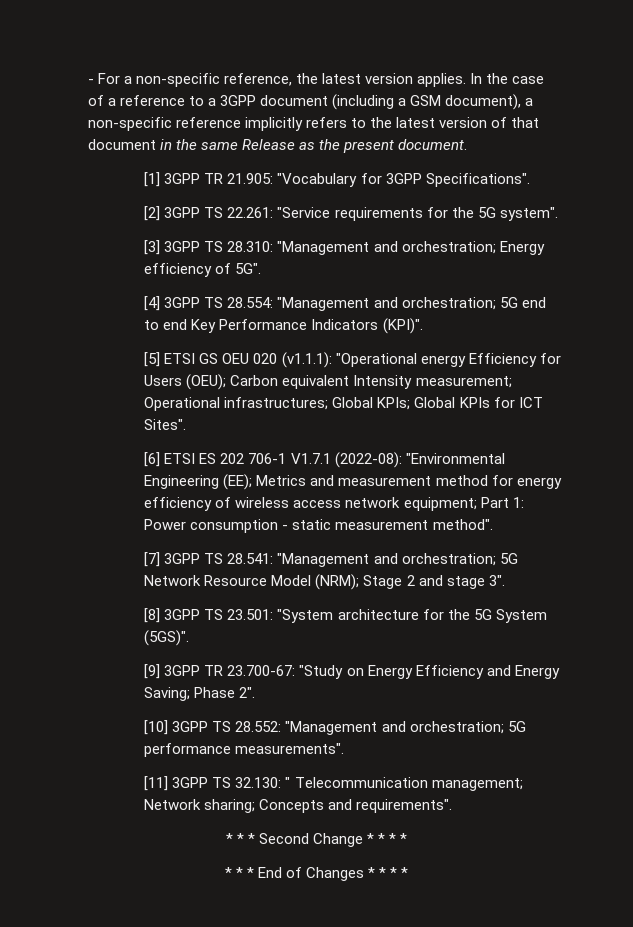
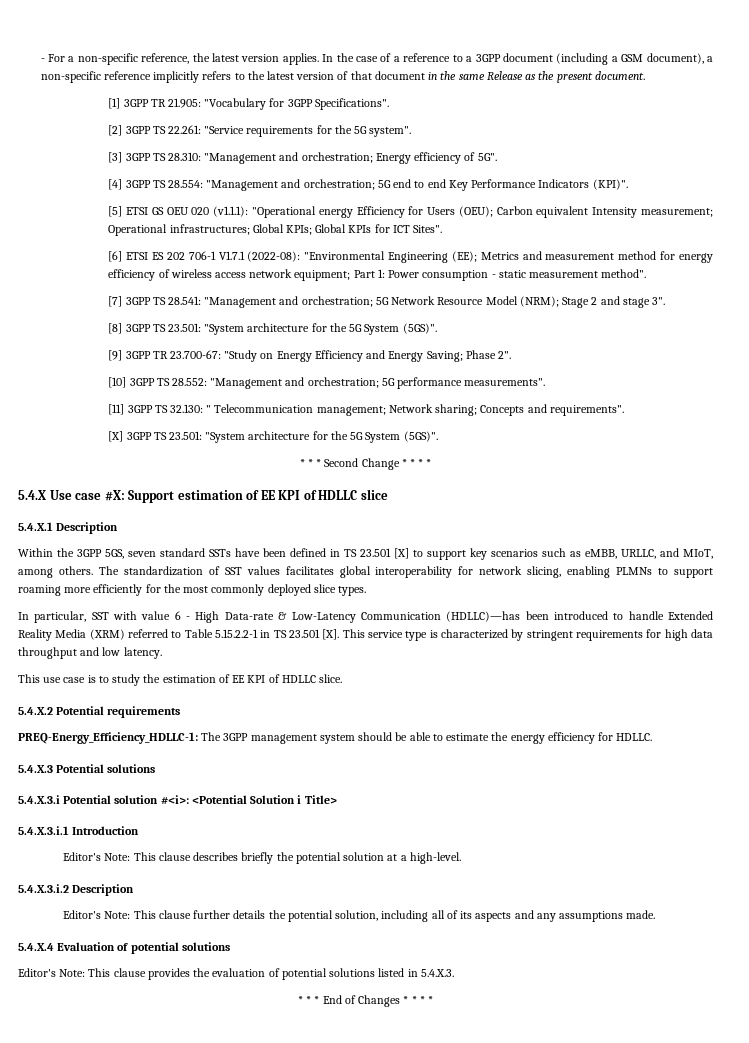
(453, 806) none -> [108,431,438,443] // [X] 3GPP TS 23.501: "System architecture for the 5G System (5GS)".
(408, 838) none -> [18,489,388,503] [18,522,119,534] [18,548,713,560] [18,566,713,578] [18,584,367,596] [18,611,714,623] [18,629,713,641] [18,647,162,659] [18,674,343,686] [18,706,181,718] [18,732,653,744] [18,764,156,773] [18,795,337,804] [18,826,140,835] [63,852,461,864] [18,884,135,896] [63,910,656,922] [18,942,230,954] [18,968,454,980] // 5.4.X Use case #X: Support estimation of EE KPI of HDLLC slice // 5.4.X.1 Description // Within the 3GPP 5GS, seven standard SSTs have been defined in TS 23.501 [X] to support key scenarios such as eMBB, URLLC, and MIoT, among others. The standardization of SST values facilitates global interoperability for network slicing, enabling PLMNs to support roaming more efficiently for the most commonly deployed slice types. // In particular, SST with value 6 - High Data-rate & Low-Latency Communication (HDLLC)—has been introduced to handle Extended Reality Media (XRM) referred to Table 5.15.2.2-1 in TS 23.501 [X]. This service type is characterized by stringent requirements for high data throughput and low latency. // This use case is to study the estimation of EE KPI of HDLLC slice. // 5.4.X.2 Potential requirements // PREQ-Energy_Efficiency_HDLLC-1: The 3GPP management system should be able to estimate the energy efficiency for HDLLC. // 5.4.X.3 Potential solutions // 5.4.X.3.i Potential solution #<i>: <Potential Solution i Title> // 5.4.X.3.i.1 Introduction // Editor's Note: This clause describes briefly the potential solution at a high-level. // 5.4.X.3.i.2 Description // Editor's Note: This clause further details the potential solution, including all of its aspects and any assumptions made. // 5.4.X.4 Evaluation of potential solutions // Editor's Note: This clause provides the evaluation of potential solutions listed in 5.4.X.3.

